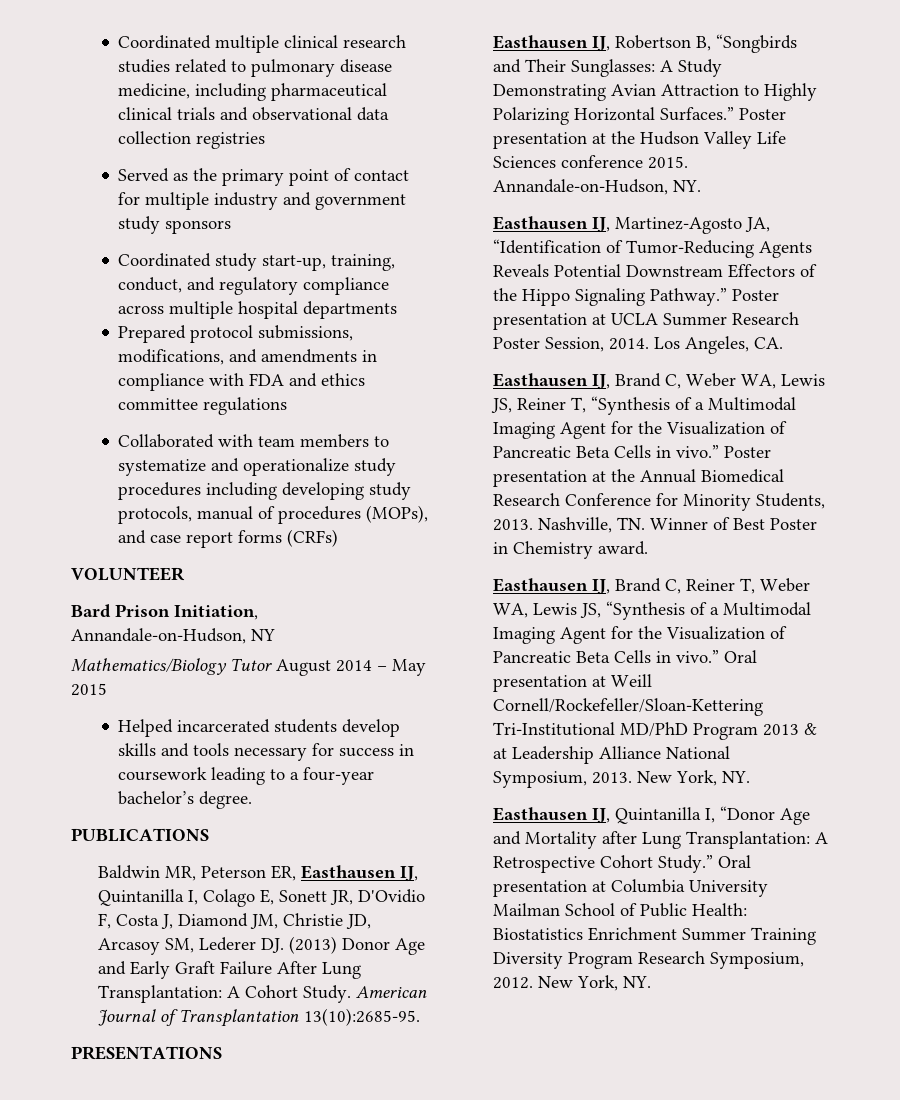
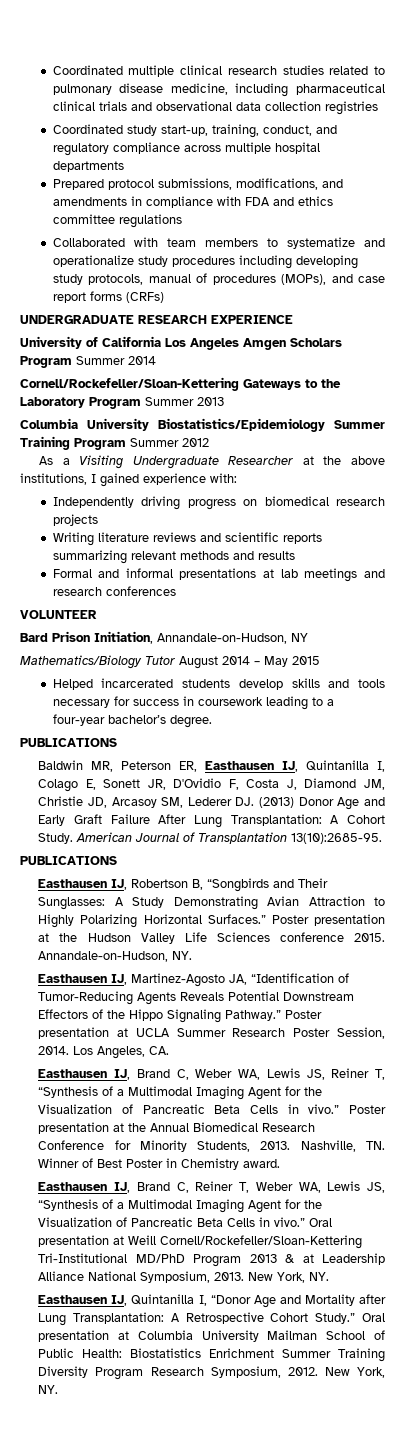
[118,168,410,186] [118,192,407,210] [118,216,232,234] // Served as the primary point of contact for multiple industry and government study sponsors -> (378, 108) none
(339, 538) none -> [20,315,293,324] [20,336,342,350] [20,356,156,368] [20,377,341,391] [20,397,224,409] [20,418,385,432] [20,436,209,450] [39,455,385,469] [20,473,237,487] [52,496,386,510] [52,514,98,526] [52,532,322,546] [52,550,295,564] [52,568,385,582] [52,586,176,596] // UNDERGRADUATE RESEARCH EXPERIENCE // University of California Los Angeles Amgen Scholars Program Summer 2014 // Cornell/Rockefeller/Sloan-Kettering Gateways to the Laboratory Program Summer 2013 // Columbia University Biostatistics/Epidemiology Summer Training Program Summer 2012 // As a Visiting Undergraduate Researcher at the above institutions, I gained experience with: // Independently driving progress on biomedical research projects // Writing literature reviews and scientific reports summarizing relevant methods and results // Formal and informal presentations at lab meetings and research conferences
[71,1046,222,1060] PRESENTATIONS -> [20,856,117,865] PUBLICATIONS

